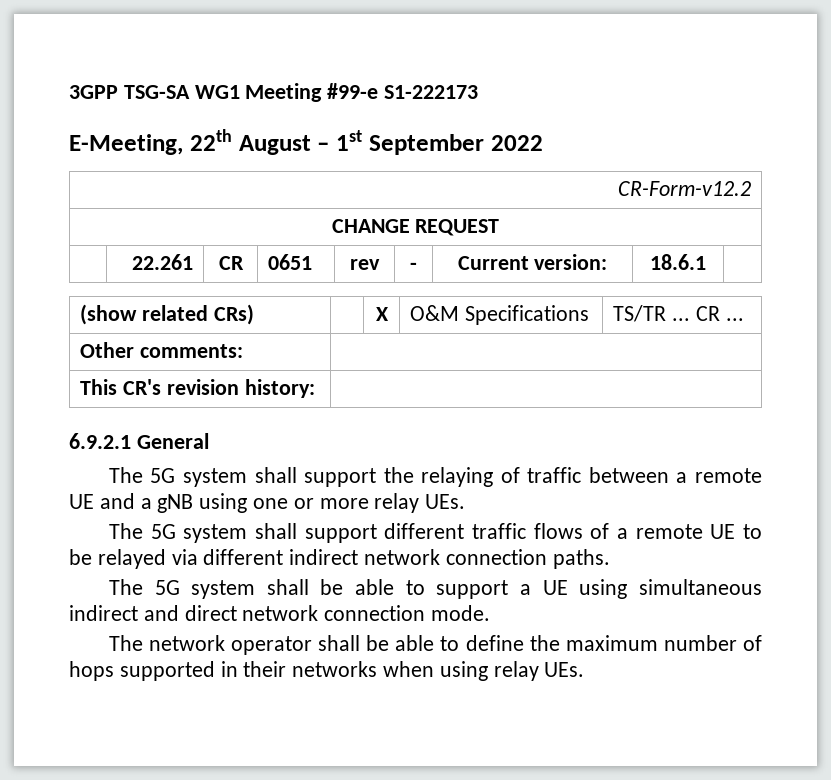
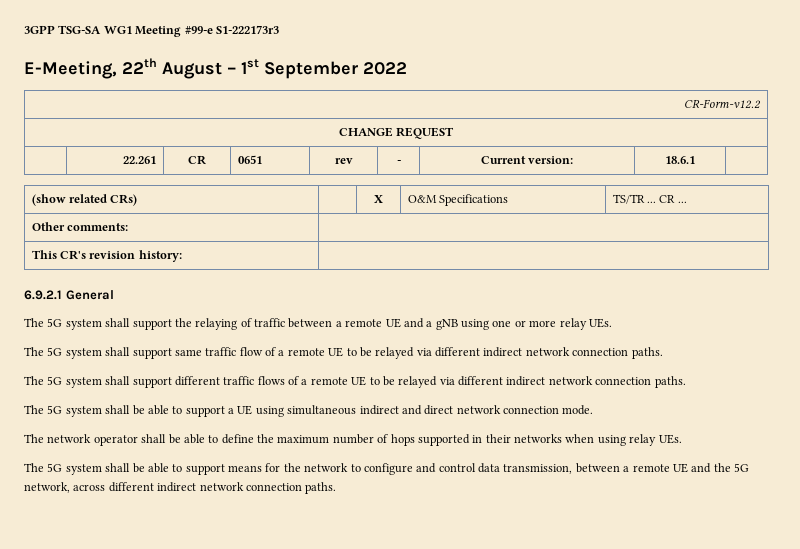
[384,85,479,99] S1-222173 -> [215,25,279,34] S1-222173r3
(466, 501) none -> [24,347,663,359] // The 5G system shall support same traffic flow of a remote UE to be relayed via different indirect network connection paths.
(585, 669) none -> [24,463,749,475] [24,482,337,494] // The 5G system shall be able to support means for the network to configure and control data transmission, between a remote UE and the 5G network, across different indirect network connection paths.

